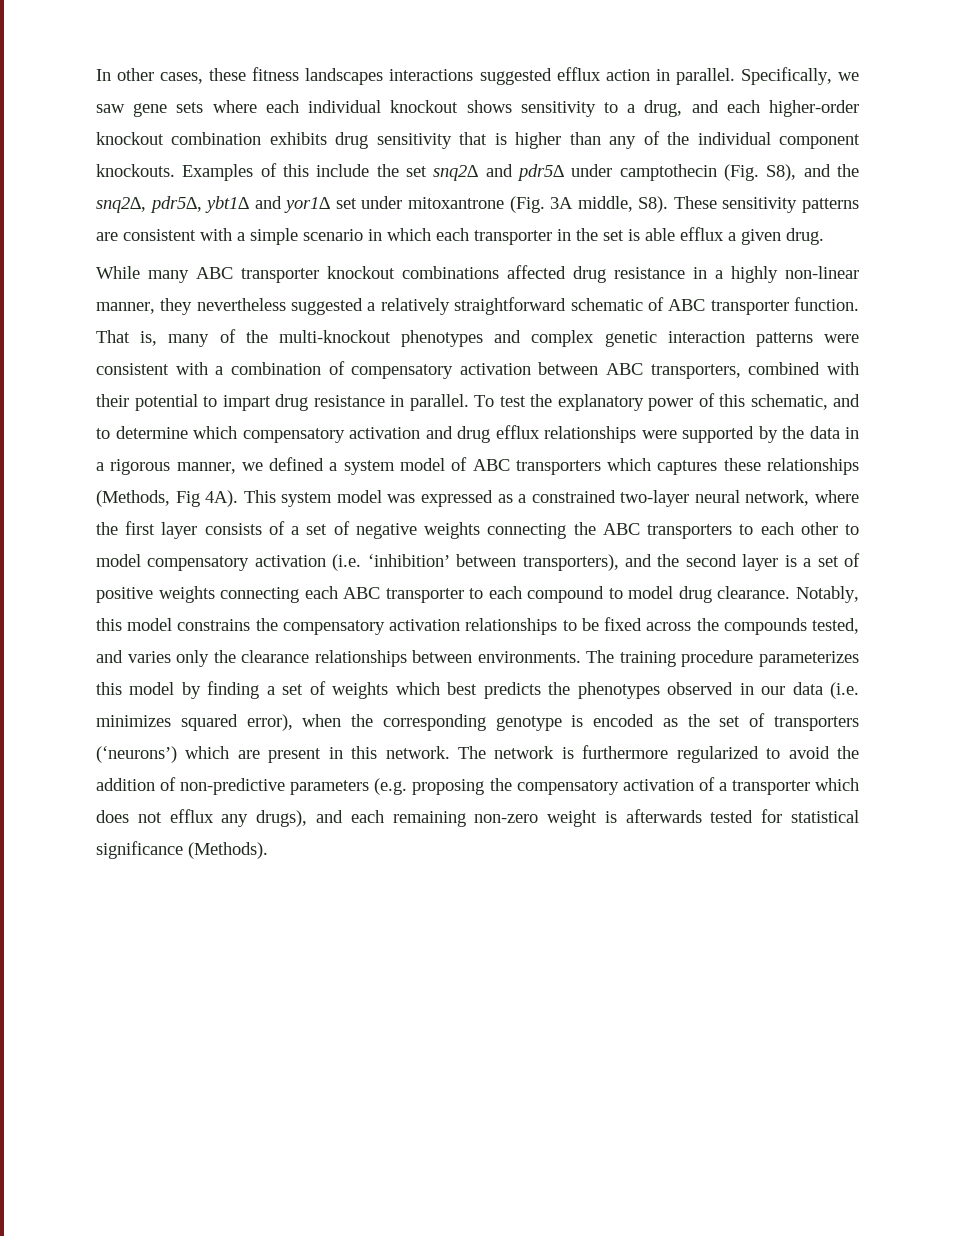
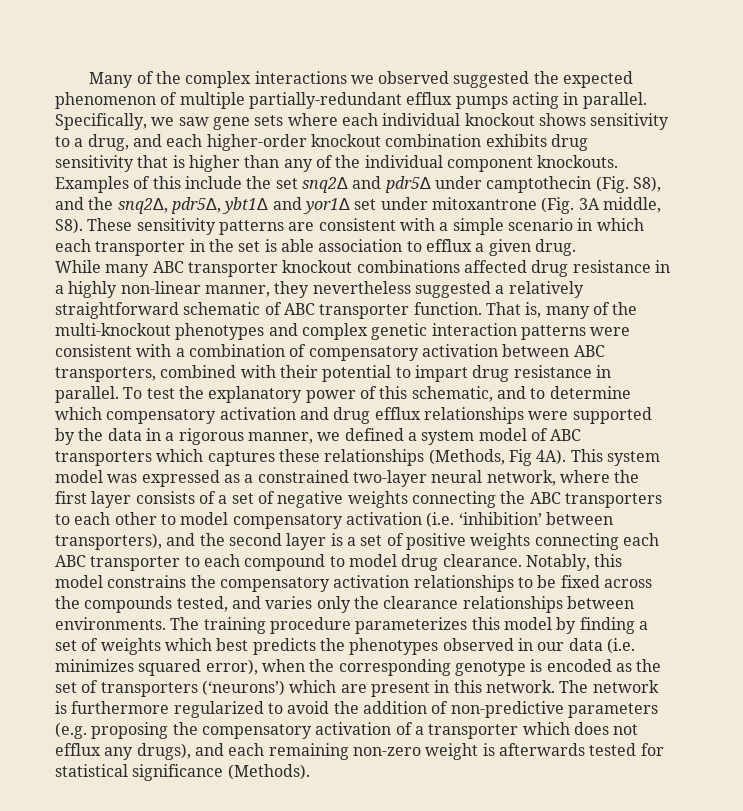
[96,67,650,85] In other cases, these fitness landscapes interactions suggested efflux action -> [89,71,634,88] [55,92,559,109] Many of the complex interactions we observed suggested the expected phenomenon of multiple partially-redundant efflux pumps acting
(675, 234) none -> [318,239,422,252] association to

